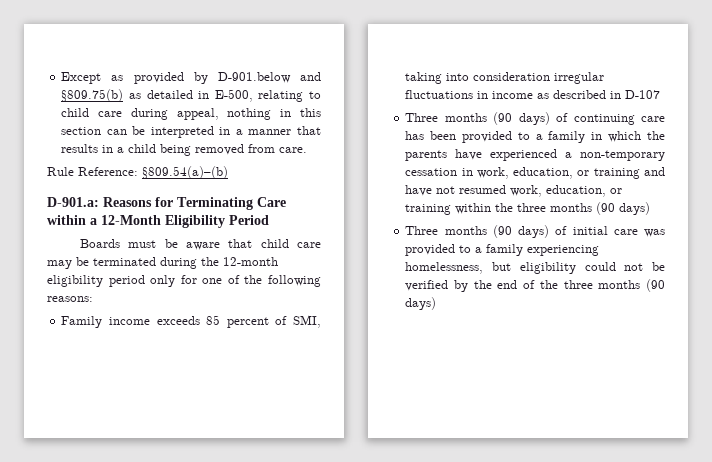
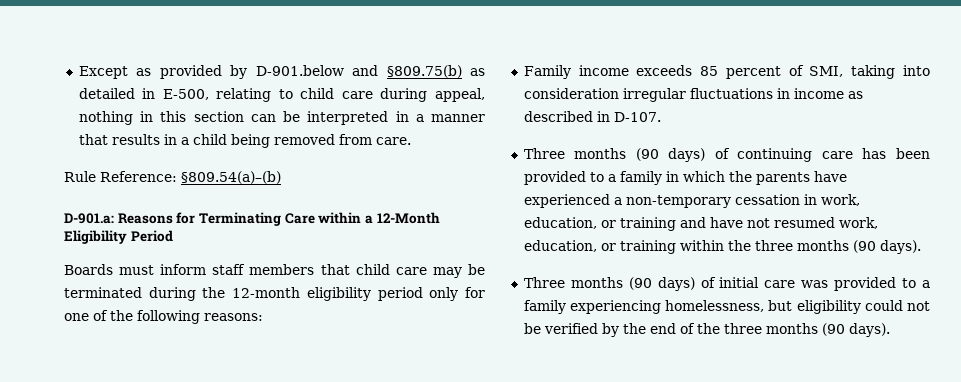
[164,239,221,250] be aware -> [160,264,315,275] inform staff members
[625,90,661,99] D-107 -> [613,112,661,122] D-107.
[619,202,651,215] days) -> [879,240,921,254] days).
[405,297,437,310] days) -> [848,323,890,337] days).

